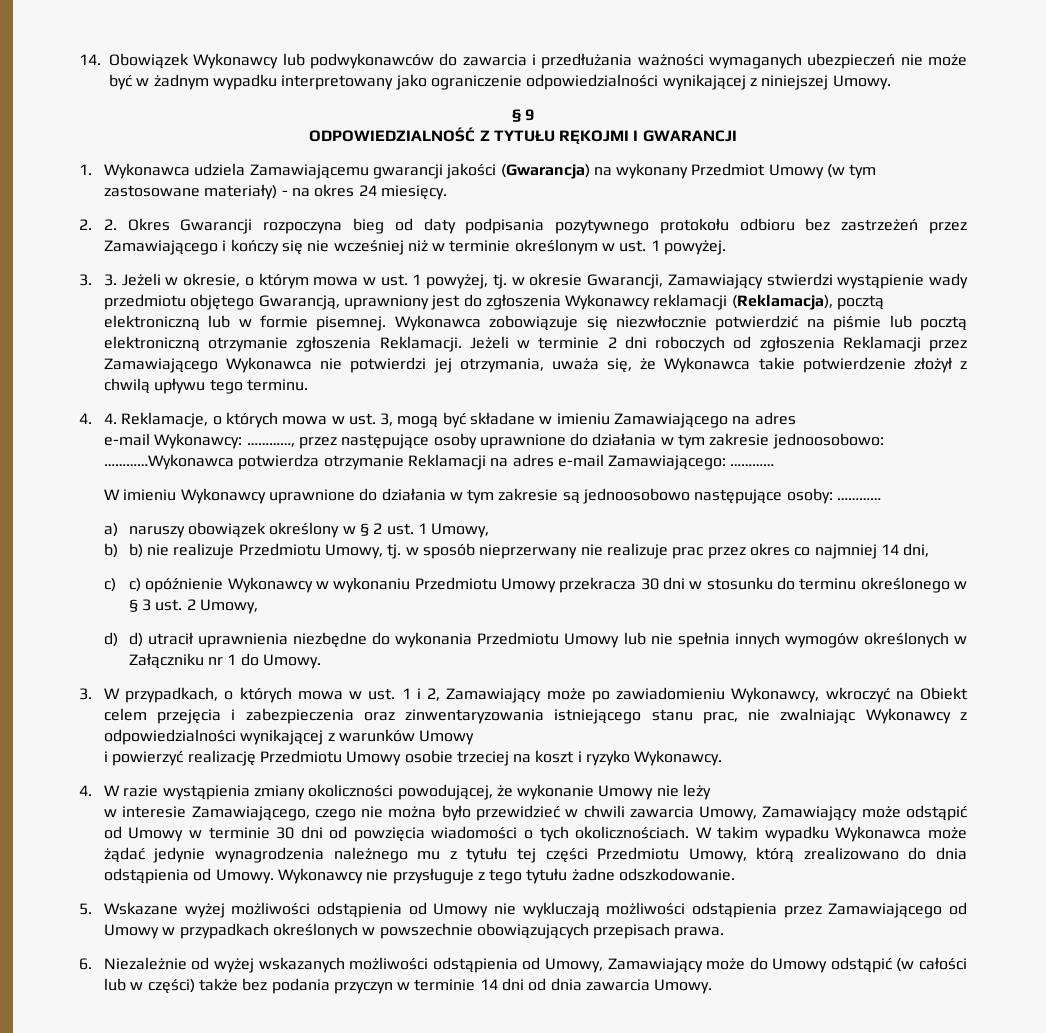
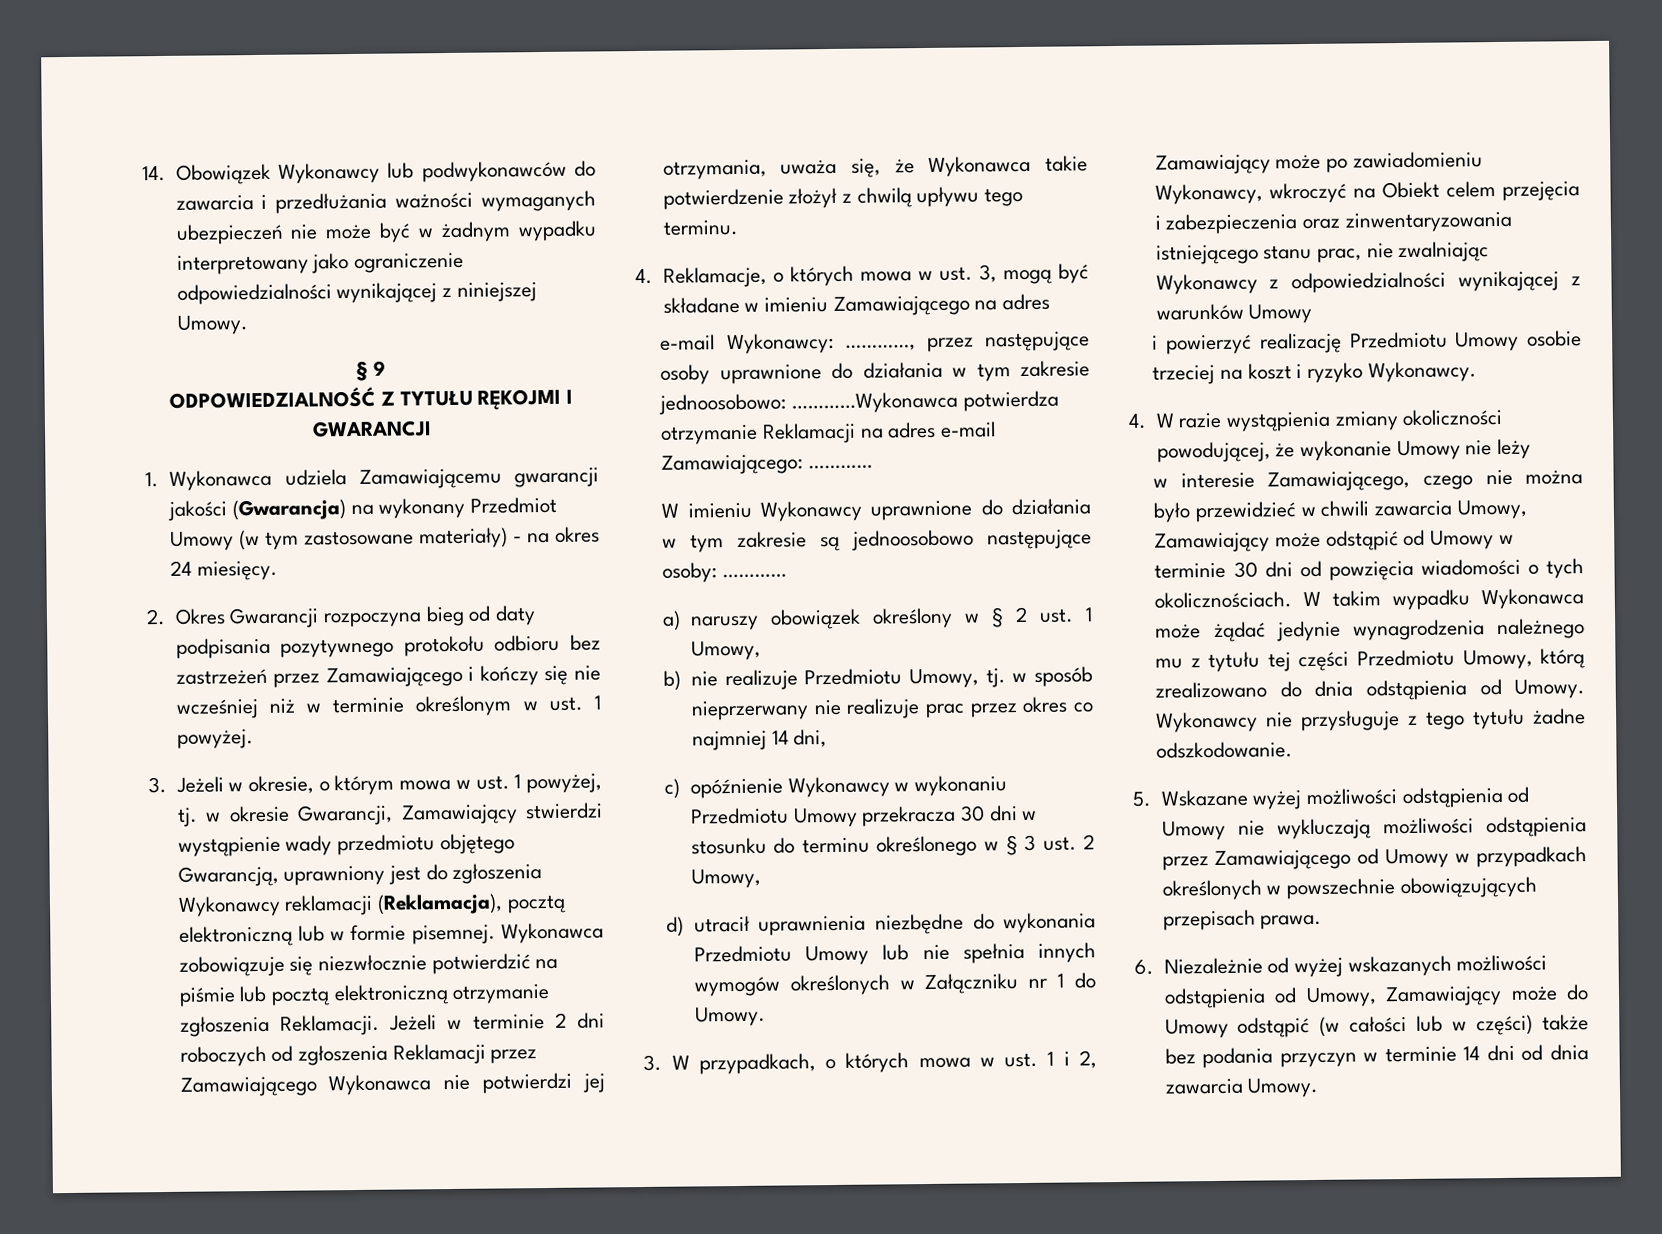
[103,219,117,230] 2. -> (166, 617) none
[103,274,117,286] 3. -> (167, 785) none
[103,413,117,424] 4. -> (653, 276) none
[128,543,143,558] b) -> (682, 680) none
[128,578,141,592] c) -> (681, 788) none
[128,632,143,647] d) -> (685, 926) none

